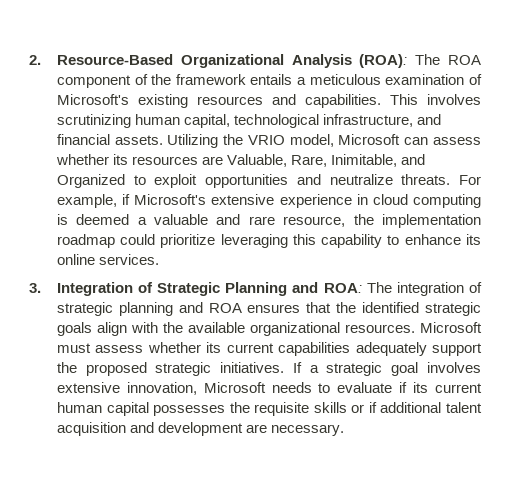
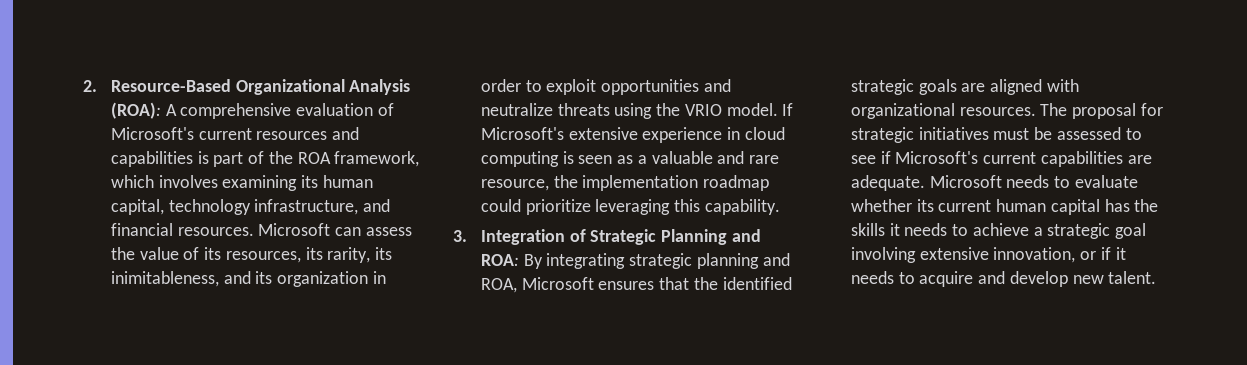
[415,54,481,65] [56,74,482,88] [56,94,481,108] [56,114,131,128] The ROA component of the framework entails a meticulous examination of Microsoft's existing resources and capabilities. This involves scrutinizing -> [165,103,394,119] [110,127,360,140] [110,151,420,167] [110,175,319,191] A comprehensive evaluation of Microsoft's current resources and capabilities is part of the ROA framework, which involves examining its
[234,114,320,128] technological -> [168,199,251,215] technology
[114,134,481,148] [55,154,426,167] [56,174,125,188] assets. Utilizing the VRIO model, Microsoft can assess whether its resources are Valuable, Rare, Inimitable, and Organized -> [177,223,412,236] [110,247,392,263] [110,271,386,287] [480,79,521,92] resources. Microsoft can assess the value of its resources, its rarity, its inimitableness, and its organization in order
[401,174,481,185] [56,194,131,208] threats. For example, if -> [557,103,794,119] threats using the VRIO model. If
[76,214,130,225] deemed -> [578,155,634,164] seen as
[321,234,481,248] [56,254,160,265] capability to enhance its online services. -> [704,199,780,215] capability.
[366,282,482,296] The integration of -> [523,253,626,269] By integrating
[208,303,242,313] ROA -> [480,277,594,293] ROA, Microsoft
[96,322,483,336] [56,342,482,356] [56,362,481,376] [56,382,197,395] align with the available organizational resources. Microsoft must assess whether its current capabilities adequately support the proposed strategic initiatives. If a strategic goal involves extensive innovation, -> [961,79,1079,95] [850,103,1163,119] [850,127,1142,143] [850,151,1152,167] [850,175,925,191] are aligned with organizational resources. The proposal for strategic initiatives must be assessed to see if Microsoft's current capabilities are adequate.
[399,382,408,393] if -> [850,199,912,212] whether
[153,402,483,416] [56,422,345,436] possesses the requisite skills or if additional talent acquisition and development are necessary. -> [1104,199,1159,212] [850,223,1146,239] [850,247,1126,263] [850,271,1157,287] has the skills it needs to achieve a strategic goal involving extensive innovation, or if it needs to acquire and develop new talent.

